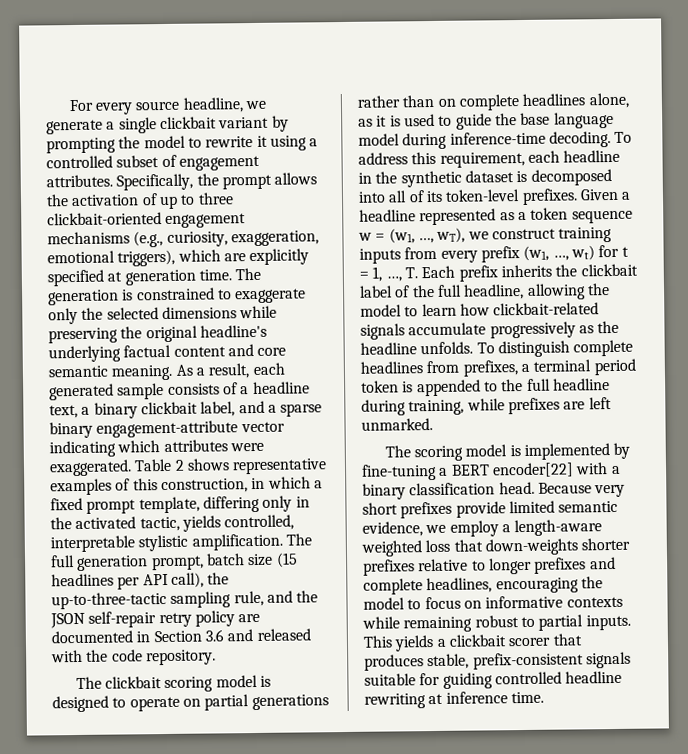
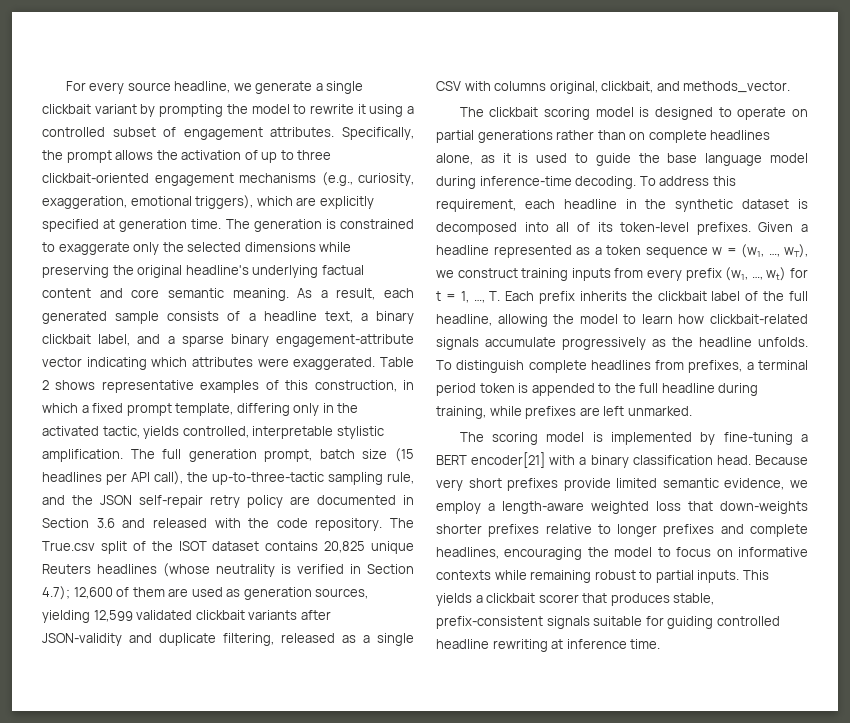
(216, 657) none -> [390,518,414,528] [42,541,414,554] [42,563,414,577] [42,586,369,600] [42,610,331,623] [42,633,414,646] [436,81,791,94] The True.csv split of the ISOT dataset contains 20,825 unique Reuters headlines (whose neutrality is verified in Section 4.7); 12,600 of them are used as generation sources, yielding 12,599 validated clickbait variants after JSON-validity and duplicate filtering, released as a single CSV with columns original, clickbait, and methods_vector.
[491,462,574,478] encoder[22] -> [471,452,546,468] encoder[21]

